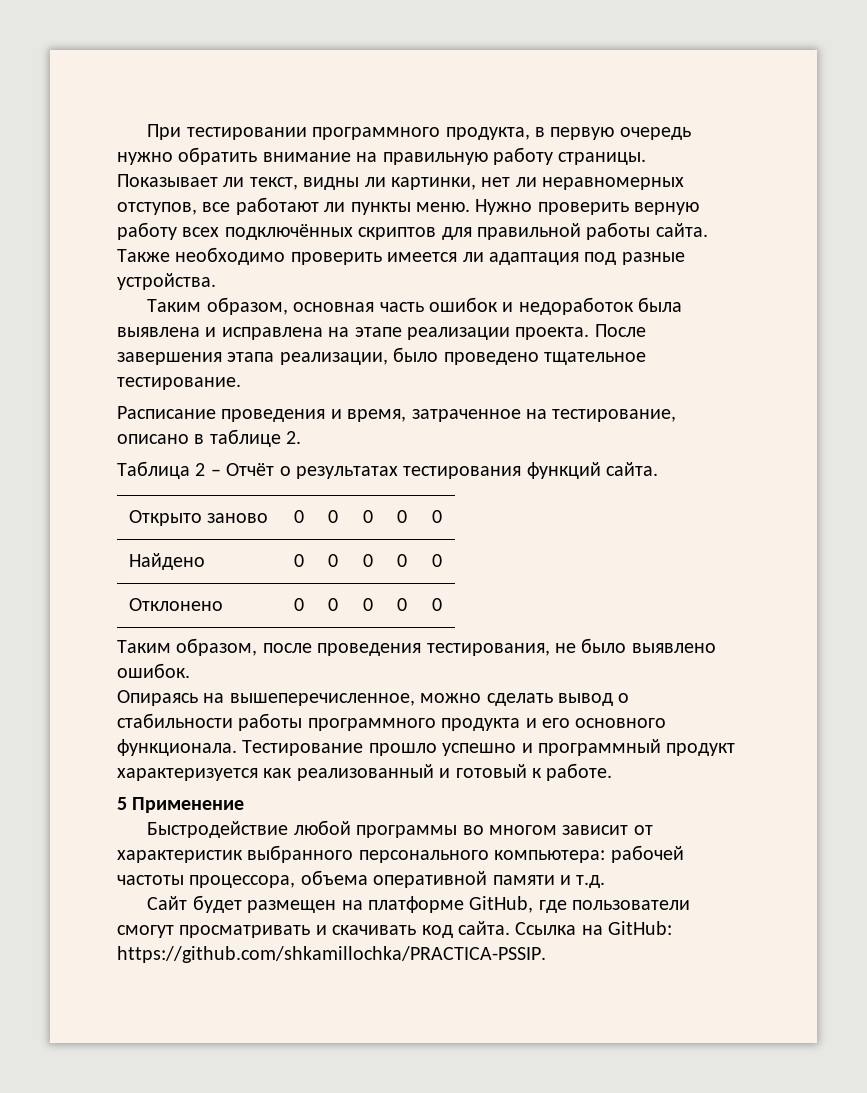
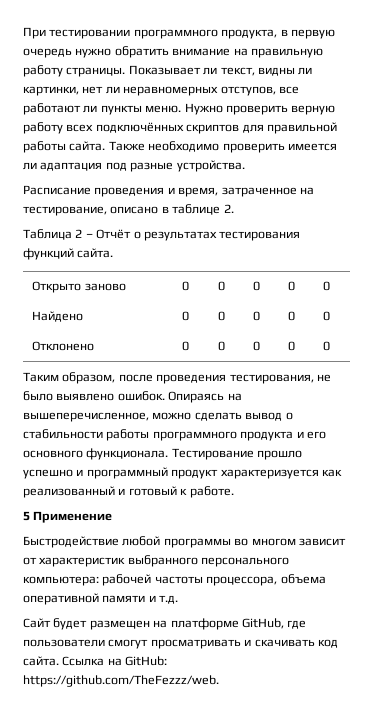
[147,297,683,315] [117,324,646,340] [117,347,646,365] [117,377,241,390] // Таким образом, основная часть ошибок и недоработок была выявлена и исправлена на этапе реализации проекта. После завершения этапа реализации, было проведено тщательное тестирование. -> (245, 166) none
(190, 670) // -> (165, 396) none
[117,946,546,963] https://github.com/shkamillochka/PRACTICA-PSSIP. -> [23,675,219,687] https://github.com/TheFezzz/web.

